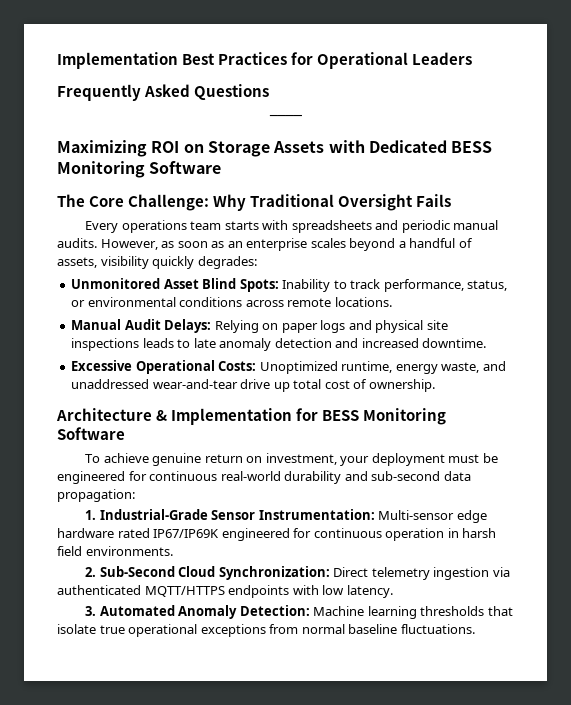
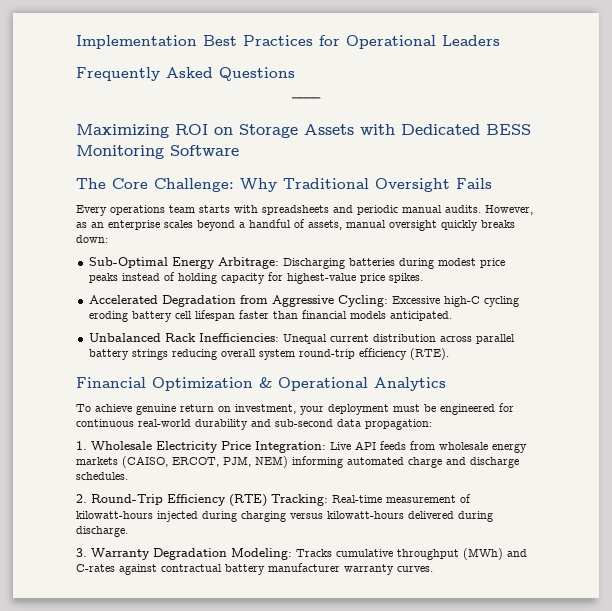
[177,241,225,248] soon as -> (87, 225) none
[100,256,257,269] [71,278,508,292] [71,297,392,307] [71,319,448,333] [71,338,487,351] [71,360,506,374] [71,379,435,392] [56,408,447,425] [57,427,125,440] visibility quickly degrades: // Unmonitored Asset Blind Spots: Inability to track performance, status, or environmental conditions across remote locations. // Manual Audit Delays: Relying on paper logs and physical site inspections leads to late anomaly detection and increased downtime. // Excessive Operational Costs: Unoptimized runtime, energy waste, and unaddressed wear-and-tear drive up total cost of ownership. // Architecture & Implementation for BESS Monitoring Software -> [346,220,515,231] [76,235,108,243] [88,257,505,269] [88,272,423,284] [88,295,519,307] [88,310,452,322] [88,333,515,344] [88,348,449,360] [76,377,446,391] manual oversight quickly breaks down: // Sub-Optimal Energy Arbitrage: Discharging batteries during modest price peaks instead of holding capacity for highest-value price spikes. // Accelerated Degradation from Aggressive Cycling: Excessive high-C cycling eroding battery cell lifespan faster than financial models anticipated. // Unbalanced Rack Inefficiencies: Unequal current distribution across parallel battery strings reducing overall system round-trip efficiency (RTE). // Financial Optimization & Operational Analytics
[99,509,487,523] [57,528,497,541] [57,546,173,556] [85,566,510,580] [57,585,393,598] [85,605,513,619] [57,624,475,637] Industrial-Grade Sensor Instrumentation: Multi-sensor edge hardware rated IP67/IP69K engineered for continuous operation in harsh field environments. // 2. Sub-Second Cloud Synchronization: Direct telemetry ingestion via authenticated MQTT/HTTPS endpoints with low latency. // 3. Automated Anomaly Detection: Machine learning thresholds that isolate true operational exceptions from normal baseline fluctuations. -> [91,441,527,453] [76,456,519,468] [76,472,128,480] [76,494,471,507] [76,511,493,522] [76,526,128,537] [76,548,527,560] [76,563,433,575] Wholesale Electricity Price Integration: Live API feeds from wholesale energy markets (CAISO, ERCOT, PJM, NEM) informing automated charge and discharge schedules. // 2. Round-Trip Efficiency (RTE) Tracking: Real-time measurement of kilowatt-hours injected during charging versus kilowatt-hours delivered during discharge. // 3. Warranty Degradation Modeling: Tracks cumulative throughput (MWh) and C-rates against contractual battery manufacturer warranty curves.

